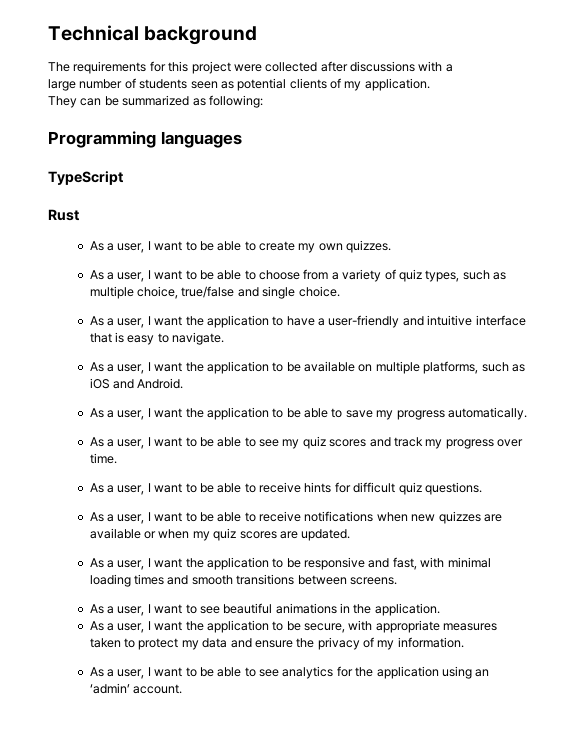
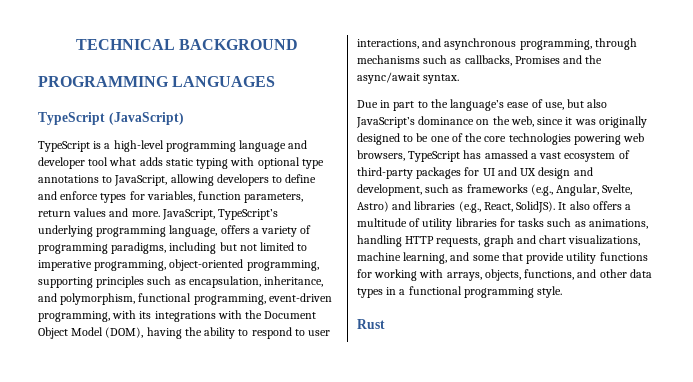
[48,25,258,45] [48,61,453,74] [48,78,430,91] [48,95,263,108] [48,131,242,148] [48,171,123,185] [48,209,79,221] [89,240,392,253] [89,269,507,282] [89,286,340,299] [89,315,526,328] [89,332,225,345] [89,361,525,374] [89,378,184,389] [89,407,527,420] [89,436,524,449] [89,453,117,464] [89,482,482,495] [89,511,502,524] [89,528,351,541] [89,557,491,570] [89,574,397,587] [89,603,440,616] [89,620,498,633] [89,637,464,650] [89,666,490,679] [89,683,183,694] Technical background // The requirements for this project were collected after discussions with a // large number of students seen as potential clients of my application. // They can be summarized as following: // Programming languages // TypeScript // Rust // As a user, I want to be able to create my own quizzes. // As a user, I want to be able to choose from a variety of quiz types, such as multiple choice, true/false and single choice. // As a user, I want the application to have a user-friendly and intuitive interface that is easy to navigate. // As a user, I want the application to be available on multiple platforms, such as iOS and Android. // As a user, I want the application to be able to save my progress automatically. // As a user, I want to be able to see my quiz scores and track my progress over time. // As a user, I want to be able to receive hints for difficult quiz questions. // As a user, I want to be able to receive notifications when new quizzes are available or when my quiz scores are updated. // As a user, I want the application to be responsive and fast, with minimal loading times and smooth transitions between screens. // As a user, I want to see beautiful animations in the application. // As a user, I want the application to be secure, with appropriate measures taken to protect my data and ensure the privacy of my information. // As a user, I want to be able to see analytics for the application using an ‘admin’ account. -> [75,39,299,50] [38,76,276,87] [38,112,184,125] [38,140,308,152] [38,157,324,169] [38,174,317,186] [38,191,304,203] [38,208,279,220] [38,225,312,237] [38,242,308,254] [38,259,319,271] [38,276,324,288] [38,293,332,305] [38,310,317,322] [38,327,331,339] [357,38,637,50] [357,55,603,66] [357,72,460,84] [357,99,608,111] [356,116,647,128] [357,133,645,145] [357,150,630,162] [357,167,593,179] [357,184,633,196] [357,201,632,213] [357,218,648,230] [357,235,641,247] [357,252,648,264] [357,269,652,281] [357,286,563,298] [357,319,385,329] TECHNICAL BACKGROUND // PROGRAMMING LANGUAGES // TypeScript (JavaScript) // TypeScript is a high-level programming language and developer tool what adds static typing with optional type annotations to JavaScript, allowing developers to define and enforce types for variables, function parameters, return values and more. JavaScript, TypeScript’s underlying programming language, offers a variety of programming paradigms, including but not limited to imperative programming, object-oriented programming, supporting principles such as encapsulation, inheritance, and polymorphism, functional programming, event-driven programming, with its integrations with the Document Object Model (DOM), having the ability to respond to user interactions, and asynchronous programming, through mechanisms such as callbacks, Promises and the async/await syntax. // Due in part to the language’s ease of use, but also JavaScript’s dominance on the web, since it was originally designed to be one of the core technologies powering web browsers, TypeScript has amassed a vast ecosystem of third-party packages for UI and UX design and development, such as frameworks (e.g., Angular, Svelte, Astro) and libraries (e.g., React, SolidJS). It also offers a multitude of utility libraries for tasks such as animations, handling HTTP requests, graph and chart visualizations, machine learning, and some that provide utility functions for working with arrays, objects, functions, and other data types in a functional programming style. // Rust

